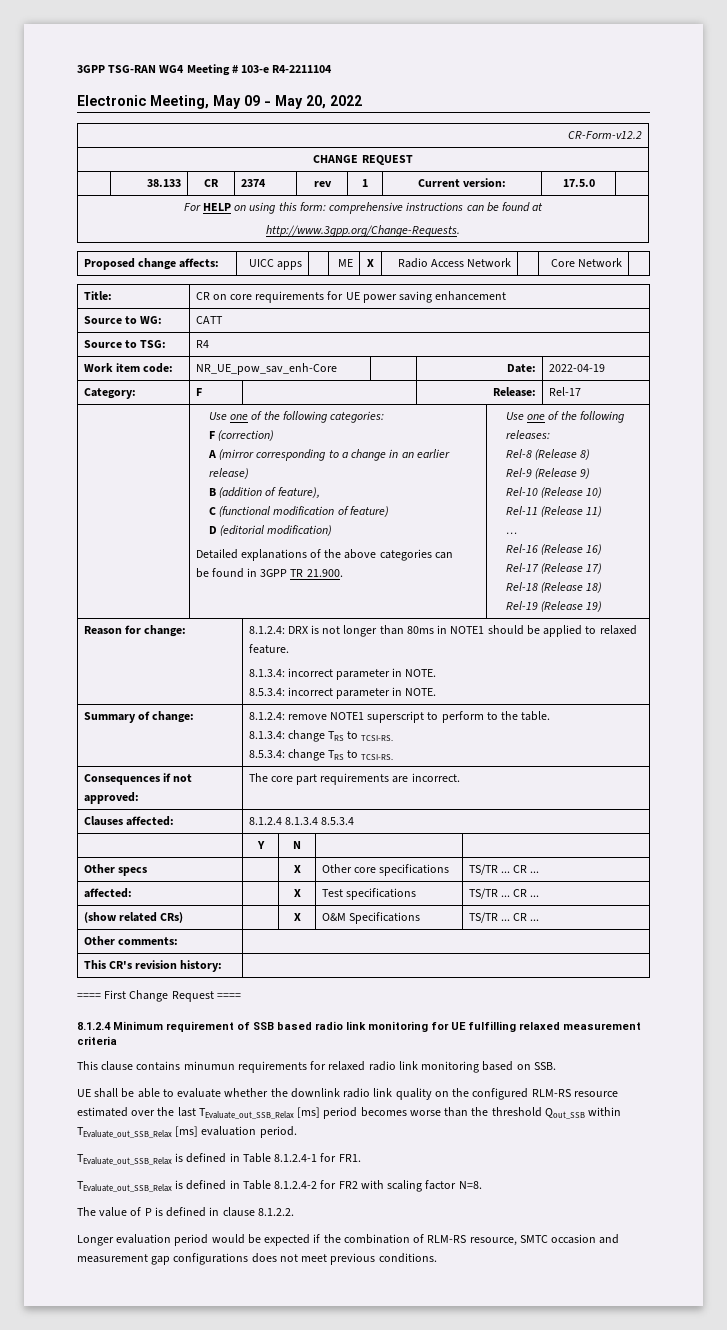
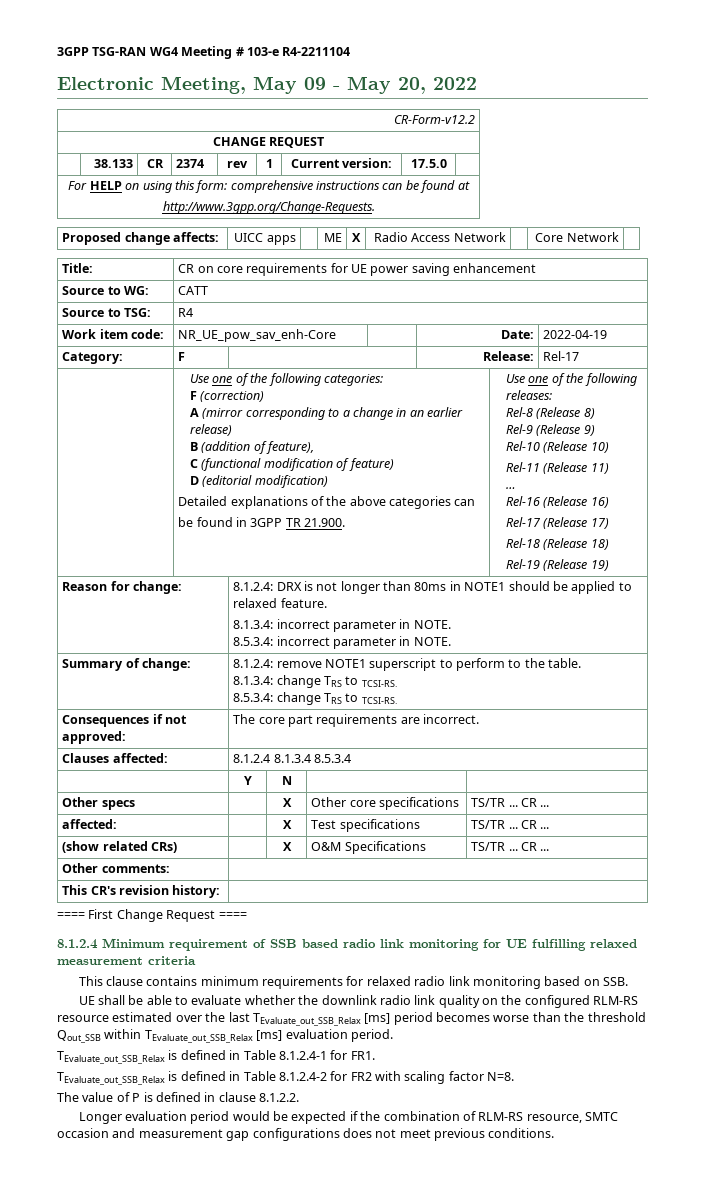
[183,1061,235,1070] minumun -> [200,976,259,986] minimum

